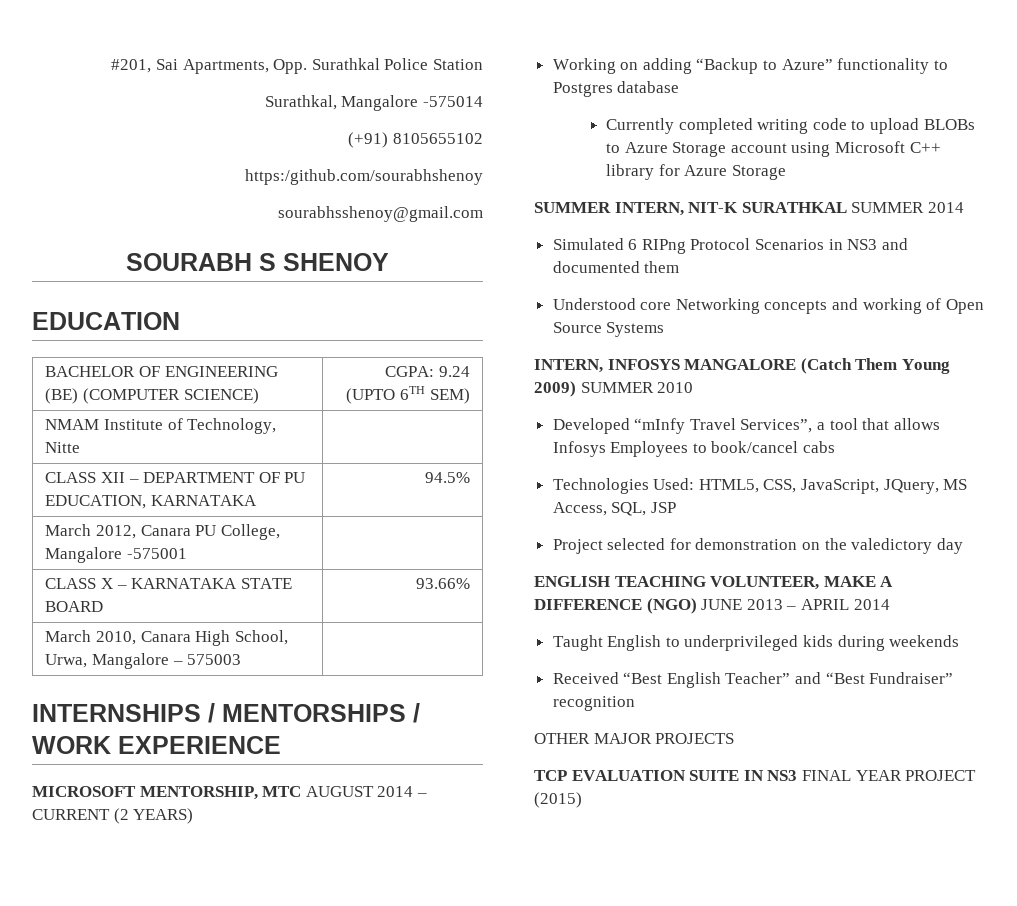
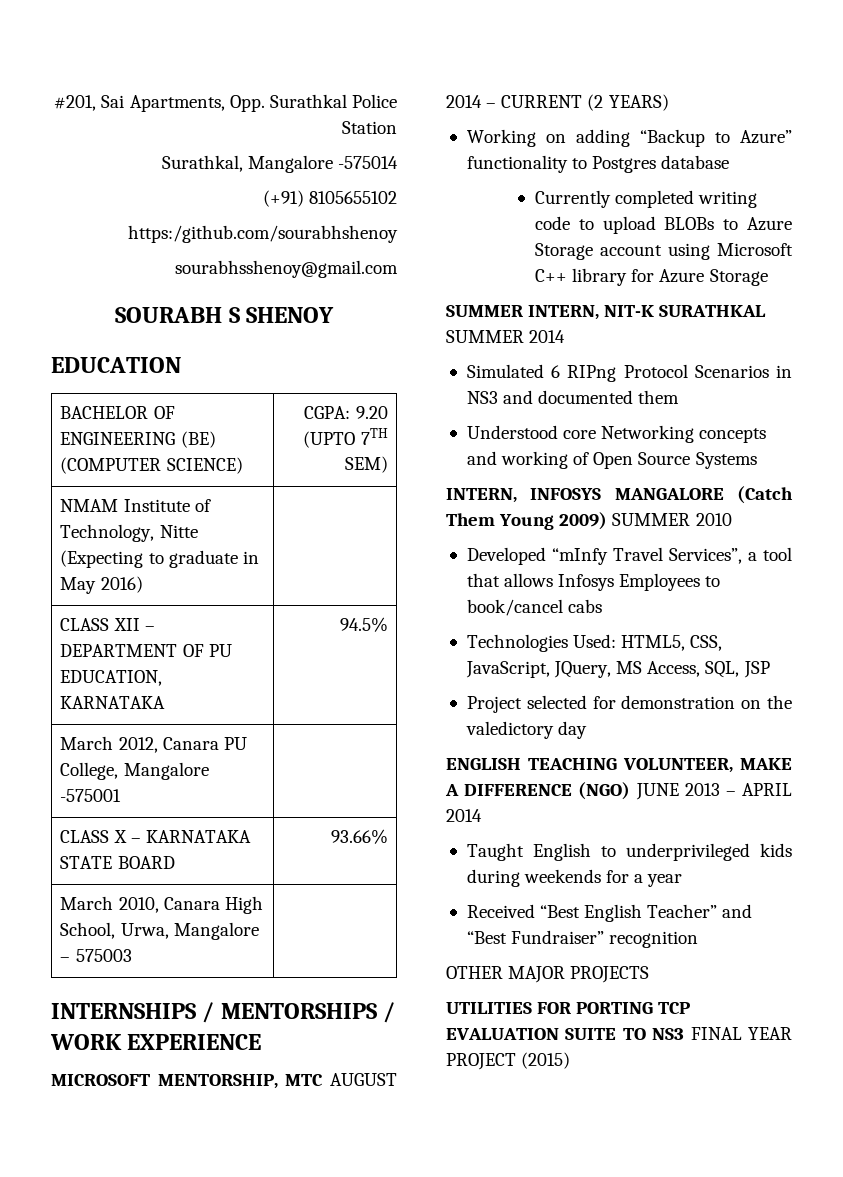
[438,366,470,377] [346,386,425,404] 9.24 (UPTO 6TH -> [355,406,388,419] [303,428,388,448] 9.20 (UPTO 7TH
(81, 447) none -> [60,550,259,568] [60,576,143,594] (Expecting to graduate in May 2016)
(960, 641) none -> [606,870,683,887] for a year
(735, 738) none -> [446,1002,654,1014] UTILITIES FOR PORTING
[743,770,764,781] IN -> [622,1028,646,1040] TO

